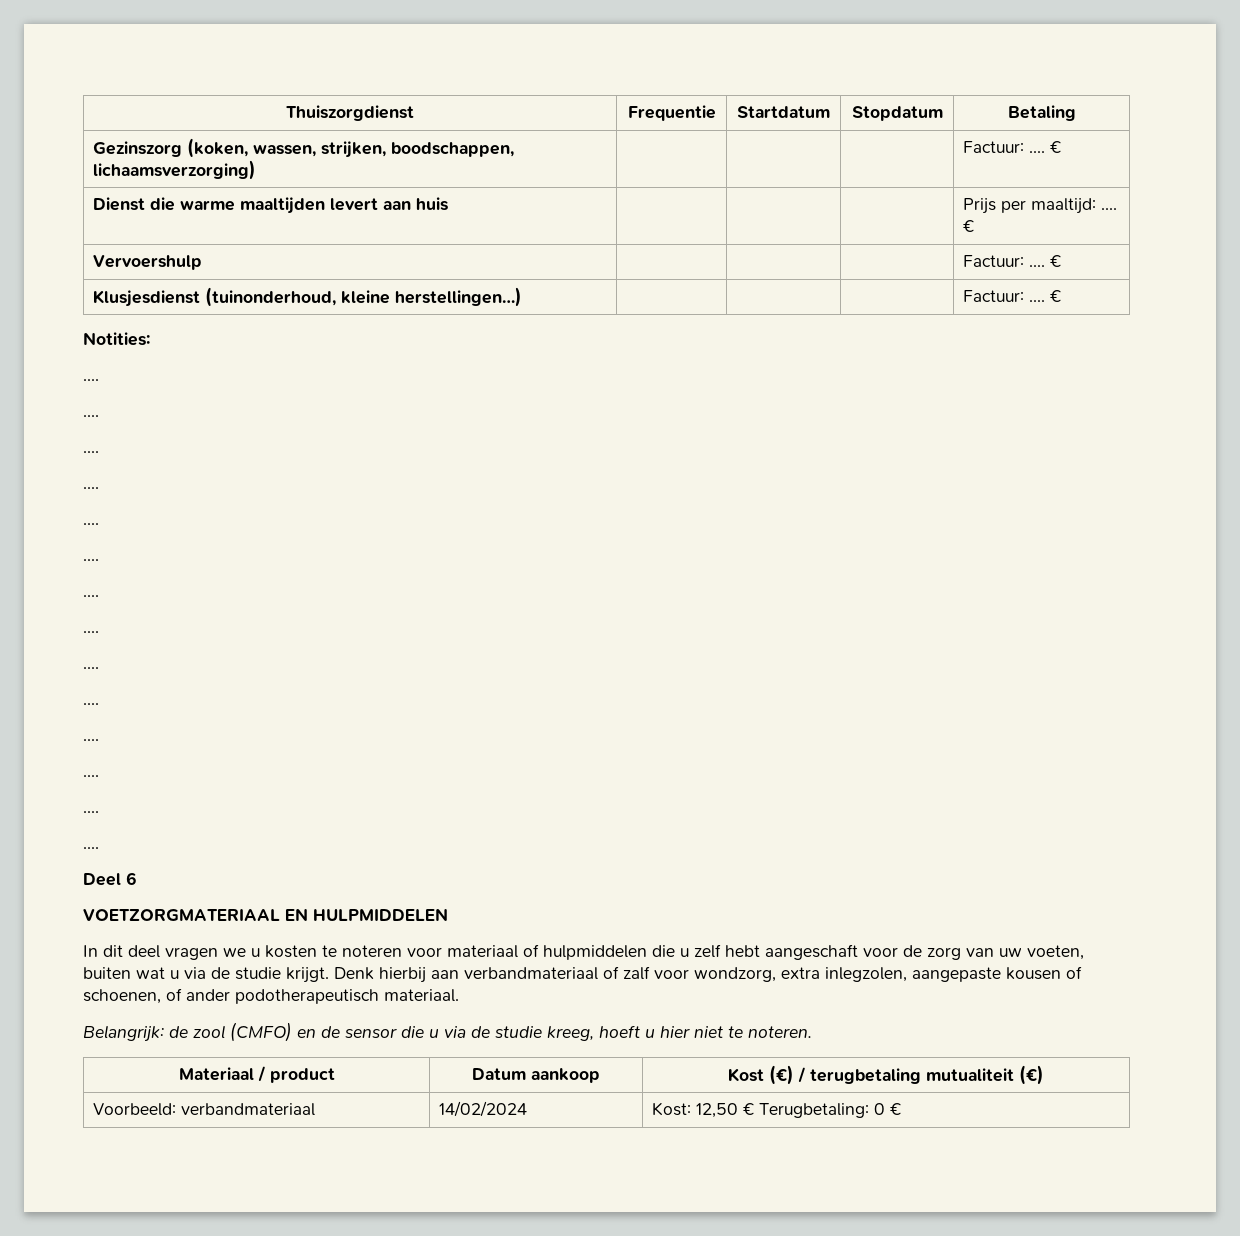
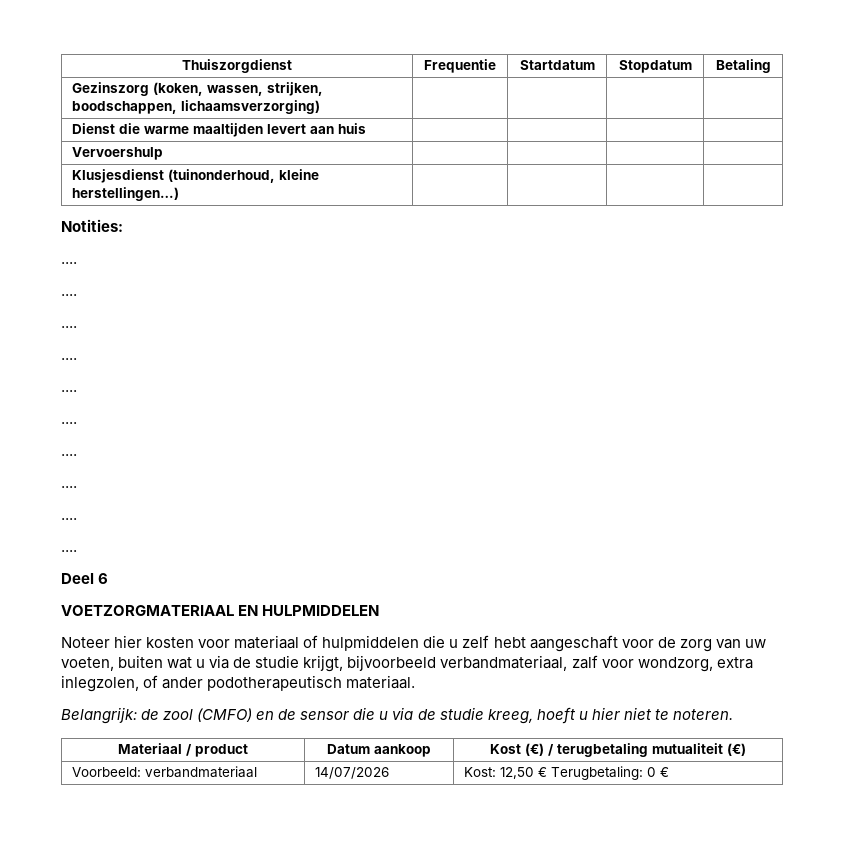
[963,141,1062,153] Factuur: .... € -> (321, 107) none
[963,198,1118,214] [963,220,975,232] [93,255,203,270] [963,255,1062,267] Prijs per maaltijd: .... € // Vervoershulp | | | | Factuur: .... € -> [72,147,164,160] // Vervoershulp | | | |
[963,290,1062,302] Factuur: .... € -> (180, 194) none
[83,739,99,741] [83,775,99,777] [83,811,99,813] [83,847,99,849] // .... // .... // .... // .... -> (77, 551) none
[83,945,402,960] In dit deel vragen we u kosten te noteren -> [61,635,195,648] Noteer hier kosten
[286,966,619,983] krijgt. Denk hierbij aan verbandmateriaal of -> [303,655,568,672] krijgt, bijvoorbeeld verbandmateriaal,
[912,966,1082,982] [83,989,161,1004] aangepaste kousen of schoenen, -> (139, 683) none
[439,1101,528,1117] 14/02/2024 -> [315,767,390,779] 14/07/2026

